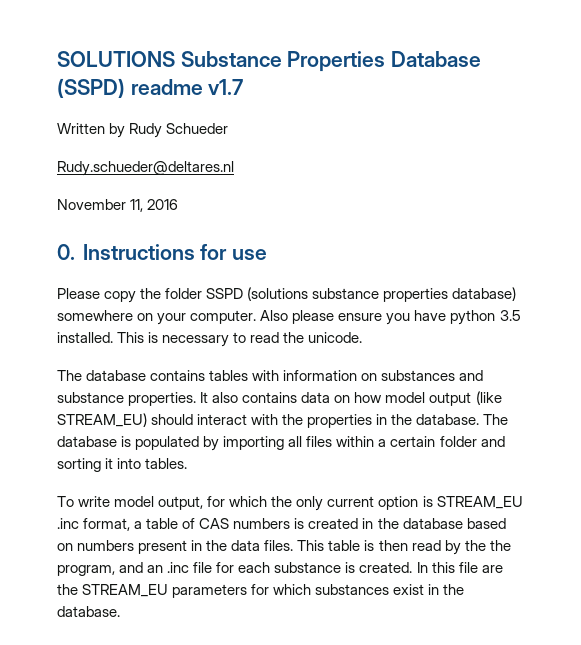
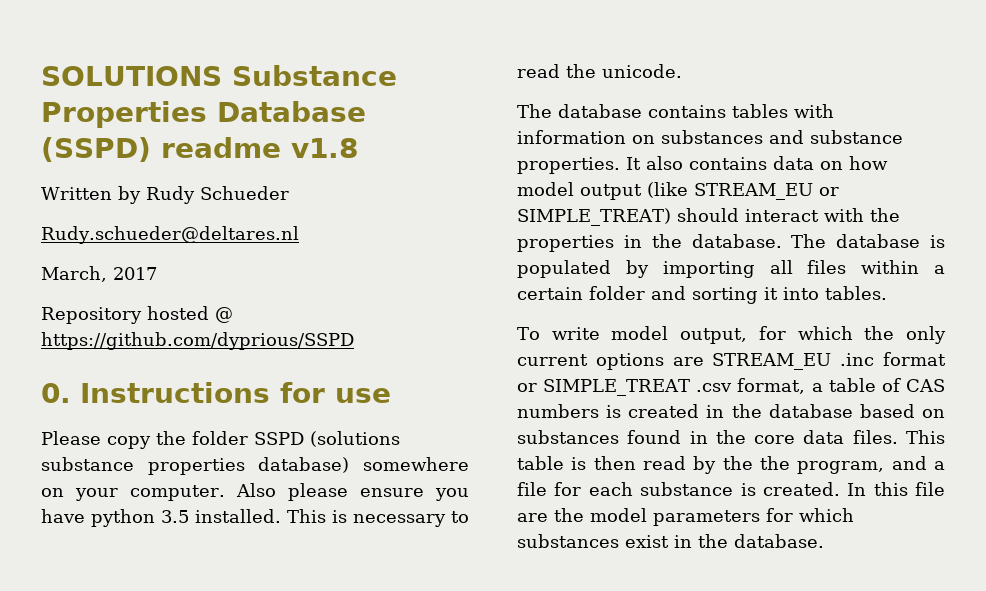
[208,79,244,95] v1.7 -> [290,138,358,158] v1.8
[57,199,179,212] November 11, 2016 -> [41,266,157,282] [41,306,233,324] [41,332,354,350] March, 2017 // Repository hosted @ https://github.com/dyprious/SSPD
[57,413,147,427] STREAM_EU) -> [694,183,839,200] [517,208,671,226] STREAM_EU or SIMPLE_TREAT)
[378,496,523,510] [57,518,79,529] option is STREAM_EU .inc -> [595,352,946,370] [517,379,733,396] options are STREAM_EU .inc format or SIMPLE_TREAT .csv
[77,540,228,554] numbers present in the -> [517,430,796,444] substances found in the core
[147,562,190,573] an .inc -> [934,461,945,470] a
[82,584,169,597] STREAM_EU -> [590,508,647,522] model

